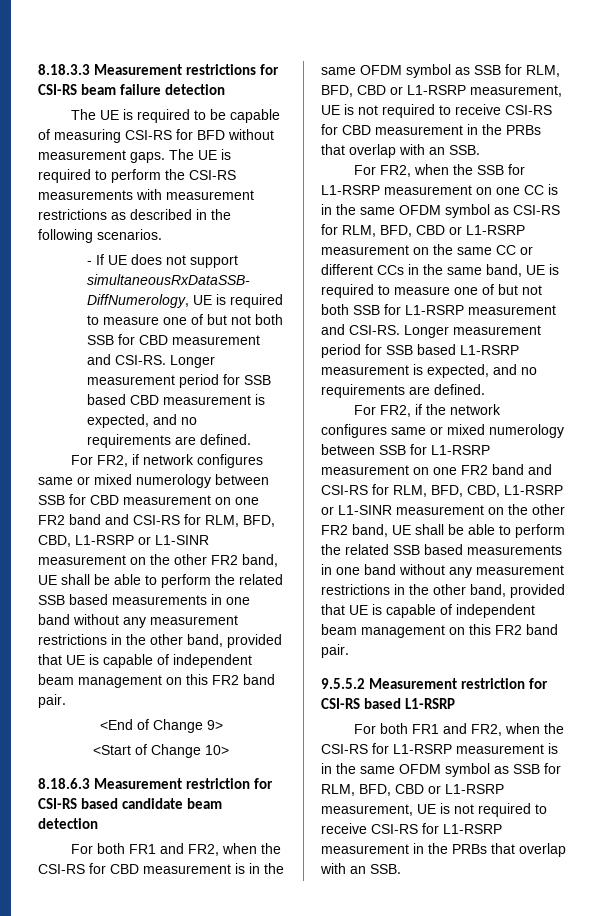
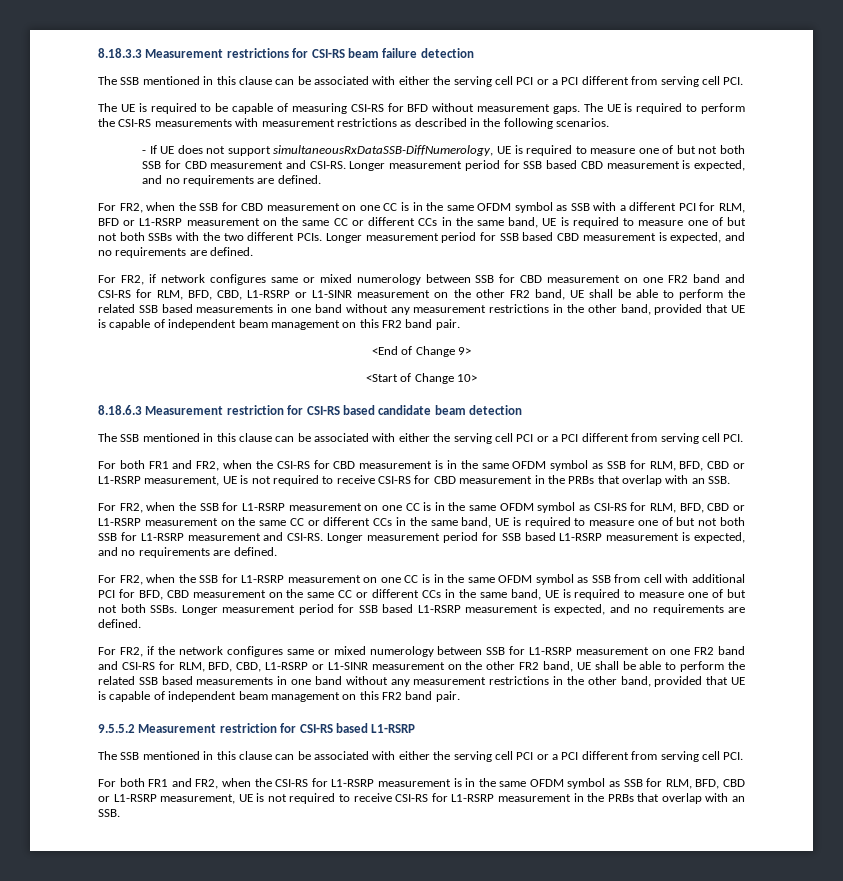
(226, 89) none -> [98,76,744,87] // The SSB mentioned in this clause can be associated with either the serving cell PCI or a PCI different from serving cell PCI.
(251, 439) none -> [98,202,746,213] [98,217,747,228] [98,232,745,243] [98,247,254,258] // For FR2, when the SSB for CBD measurement on one CC is in the same OFDM symbol as SSB with a different PCI for RLM, BFD or L1-RSRP measurement on the same CC or different CCs in the same band, UE is required to measure one of but not both SSBs with the two different PCIs. Longer measurement period for SSB based CBD measurement is expected, and no requirements are defined.
(98, 823) none -> [98,433,744,444] // The SSB mentioned in this clause can be associated with either the serving cell PCI or a PCI different from serving cell PCI.
(485, 389) none -> [98,574,745,585] [98,589,747,600] [98,604,745,615] [98,619,141,628] // For FR2, when the SSB for L1-RSRP measurement on one CC is in the same OFDM symbol as SSB from cell with additional PCI for BFD, CBD measurement on the same CC or different CCs in the same band, UE is required to measure one of but not both SSBs. Longer measurement period for SSB based L1-RSRP measurement is expected, and no requirements are defined.
(456, 703) none -> [98,751,744,762] // The SSB mentioned in this clause can be associated with either the serving cell PCI or a PCI different from serving cell PCI.

